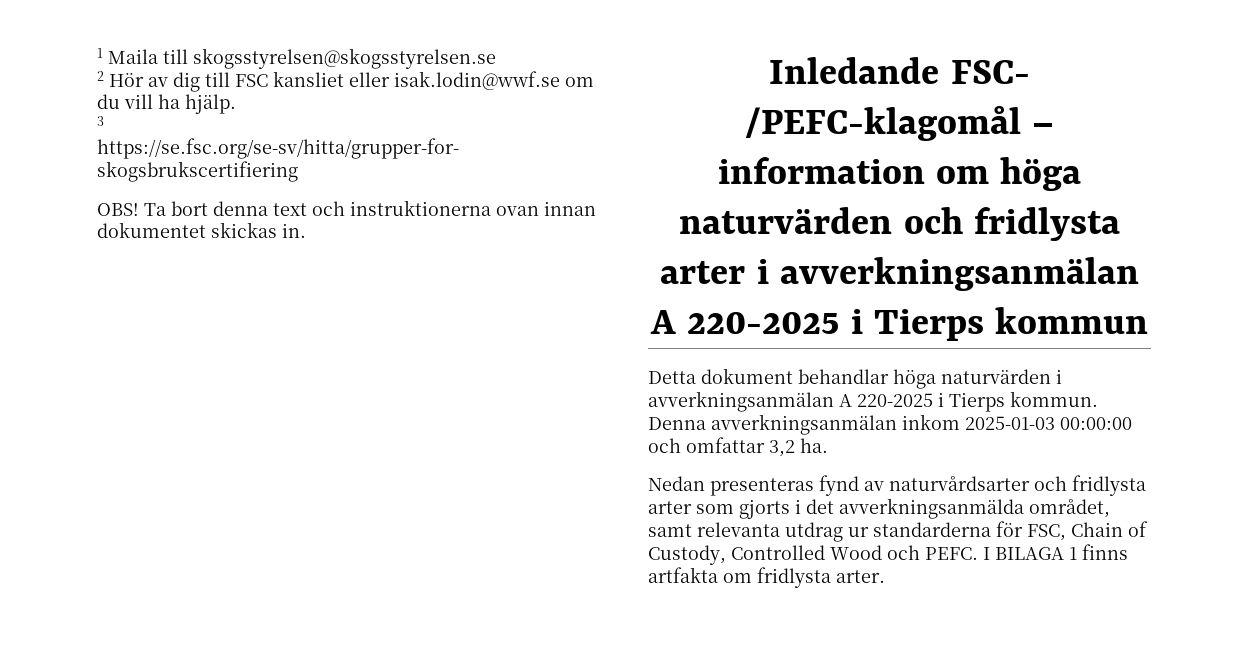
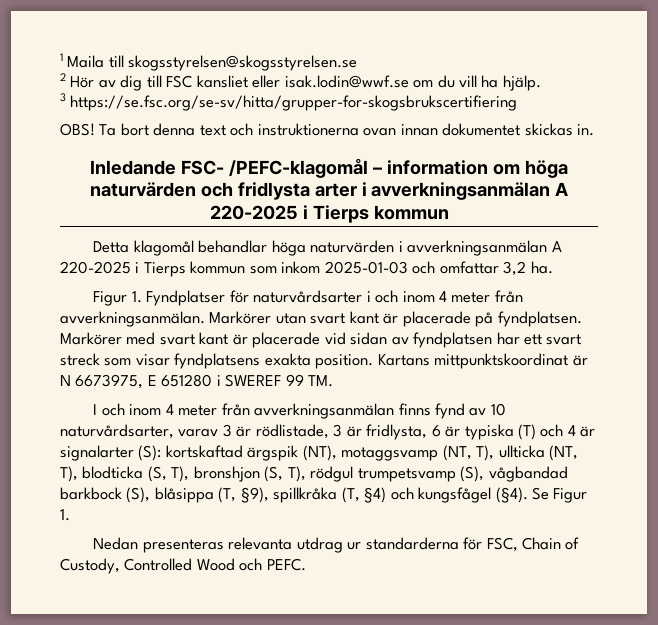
[701,368,793,384] dokument -> [133,240,194,256] klagomål
[1010,391,1098,407] [648,414,897,435] kommun. Denna avverkningsanmälan -> [190,261,277,274] kommun som
[1060,417,1132,430] 00:00:00 -> (408, 267) none
[648,475,1146,496] [648,498,1110,519] [648,524,692,537] Nedan presenteras fynd av naturvårdsarter och fridlysta arter som gjorts i det avverkningsanmälda området, samt -> [93,290,523,306] [60,311,582,327] [60,332,582,348] [60,353,588,369] [60,374,334,389] [93,403,506,419] [60,424,596,440] [60,445,579,461] [60,466,568,482] [60,487,588,503] [60,509,70,521] [93,537,224,553] Figur 1. Fyndplatser för naturvårdsarter i och inom 4 meter från avverkningsanmälan. Markörer utan svart kant är placerade på fyndplatsen. Markörer med svart kant är placerade vid sidan av fyndplatsen har ett svart streck som visar fyndplatsens exakta position. Kartans mittpunktskoordinat är N 6673975, E 651280 i SWEREF 99 TM. // I och inom 4 meter från avverkningsanmälan finns fynd av 10 naturvårdsarter, varav 3 är rödlistade, 3 är fridlysta, 6 är typiska (T) och 4 är signalarter (S): kortskaftad ärgspik (NT), motaggsvamp (NT, T), ullticka (NT, T), blodticka (S, T), bronshjon (S, T), rödgul trumpetsvamp (S), vågbandad barkbock (S), blåsippa (T, §9), spillkråka (T, §4) och kungsfågel (§4). Se Figur 1. // Nedan presenteras
[983,544,1128,560] [648,567,885,588] I BILAGA 1 finns artfakta om fridlysta arter. -> (306, 564) none

